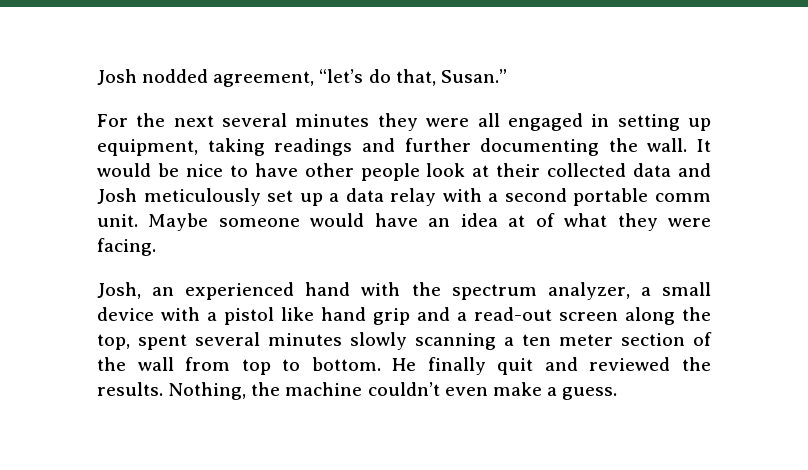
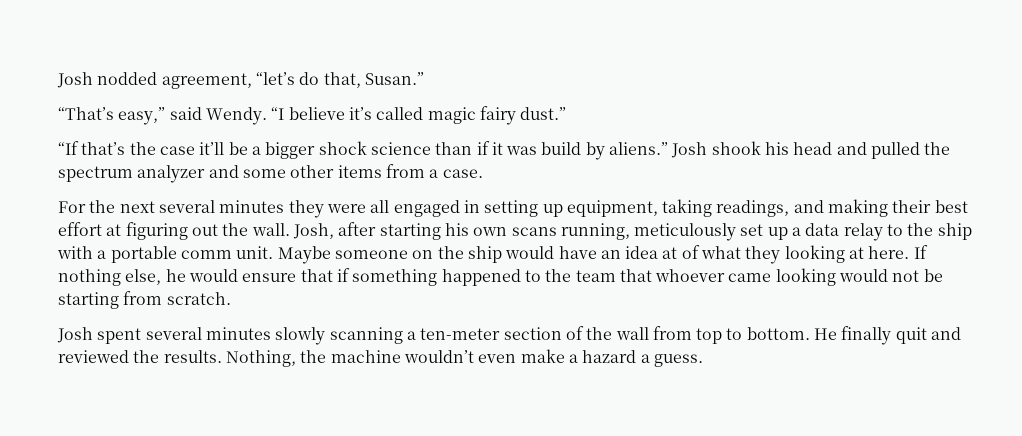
(507, 76) none -> [58,106,567,125] [58,141,951,160] [58,164,483,183] // “That’s easy,” said Wendy. “I believe it’s called magic fairy dust.” // “If that’s the case it’ll be a bigger shock science than if it was build by aliens.” Josh shook his head and pulled the spectrum analyzer and some other items from a case.
[274,138,711,156] [97,163,711,181] [97,188,137,204] readings and further documenting the wall. It would be nice to have other people look at their collected data and Josh -> [716,199,968,217] [58,222,630,240] readings, and making their best effort at figuring out the wall. Josh, after starting his own scans running,
[442,188,567,202] with a second -> [887,223,972,240] [57,246,107,259] to the ship with a
(300, 222) none -> [412,246,502,263] on the ship
[668,218,711,227] [97,238,156,256] [97,282,711,300] [97,307,711,325] [97,334,130,350] were facing. // Josh, an experienced hand with the spectrum analyzer, a small device with a pistol like hand grip and a read-out screen along the top, -> [784,245,928,263] [58,268,943,286] [58,291,231,309] [57,327,93,343] looking at here. If nothing else, he would ensure that if something happened to the team that whoever came looking would not be starting from scratch. // Josh
[522,334,613,346] ten meter -> [420,328,501,340] ten-meter
[367,382,440,396] couldn’t -> [403,350,474,363] wouldn’t
(557, 391) none -> [582,350,650,363] hazard a

